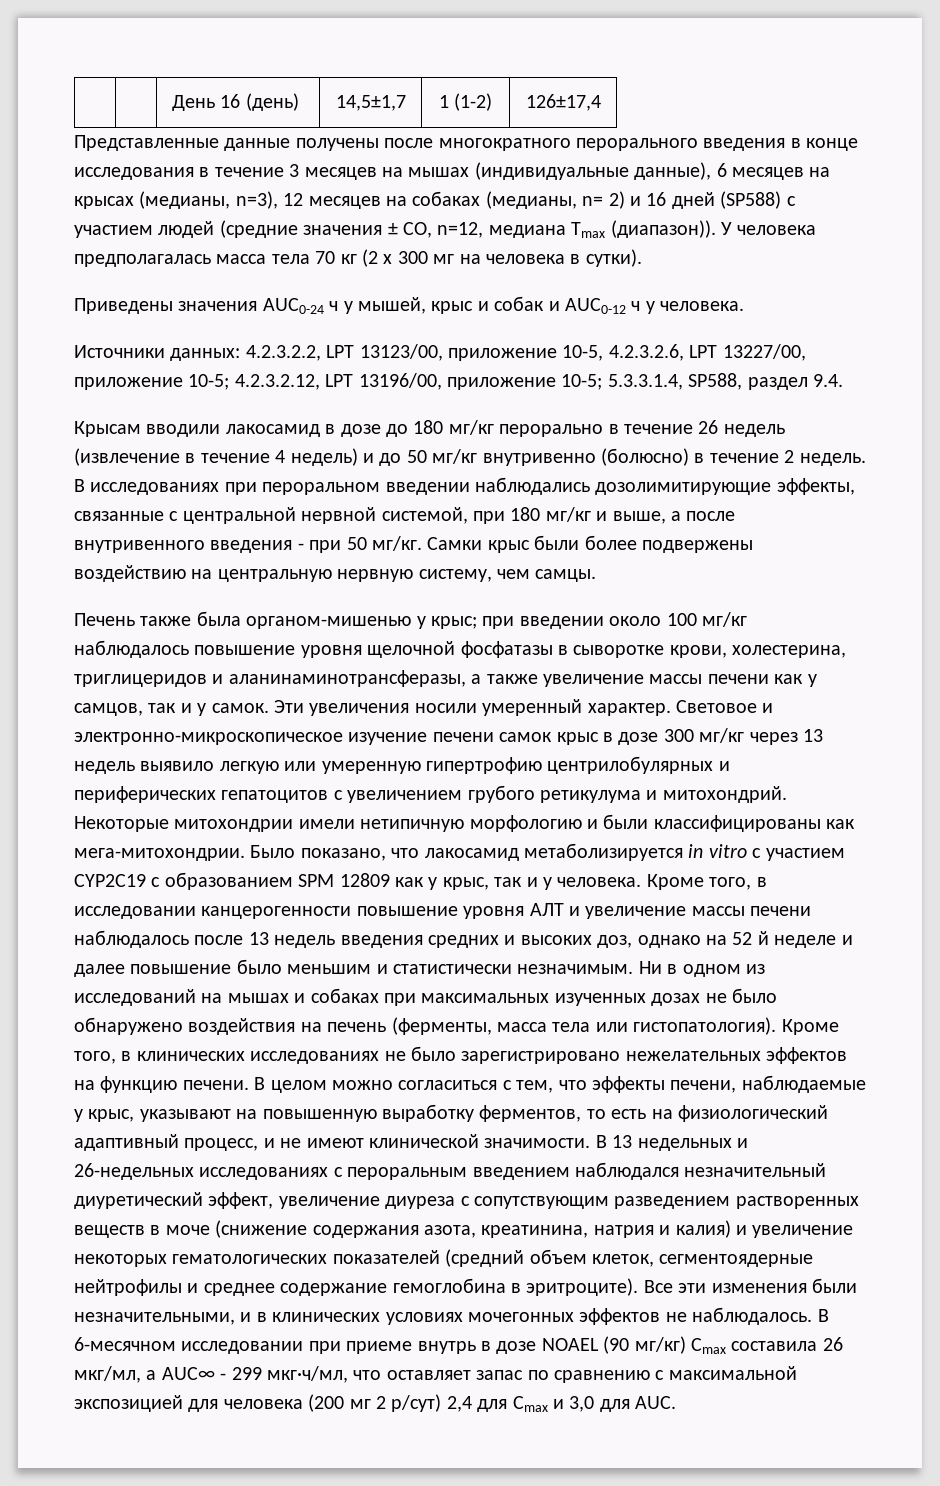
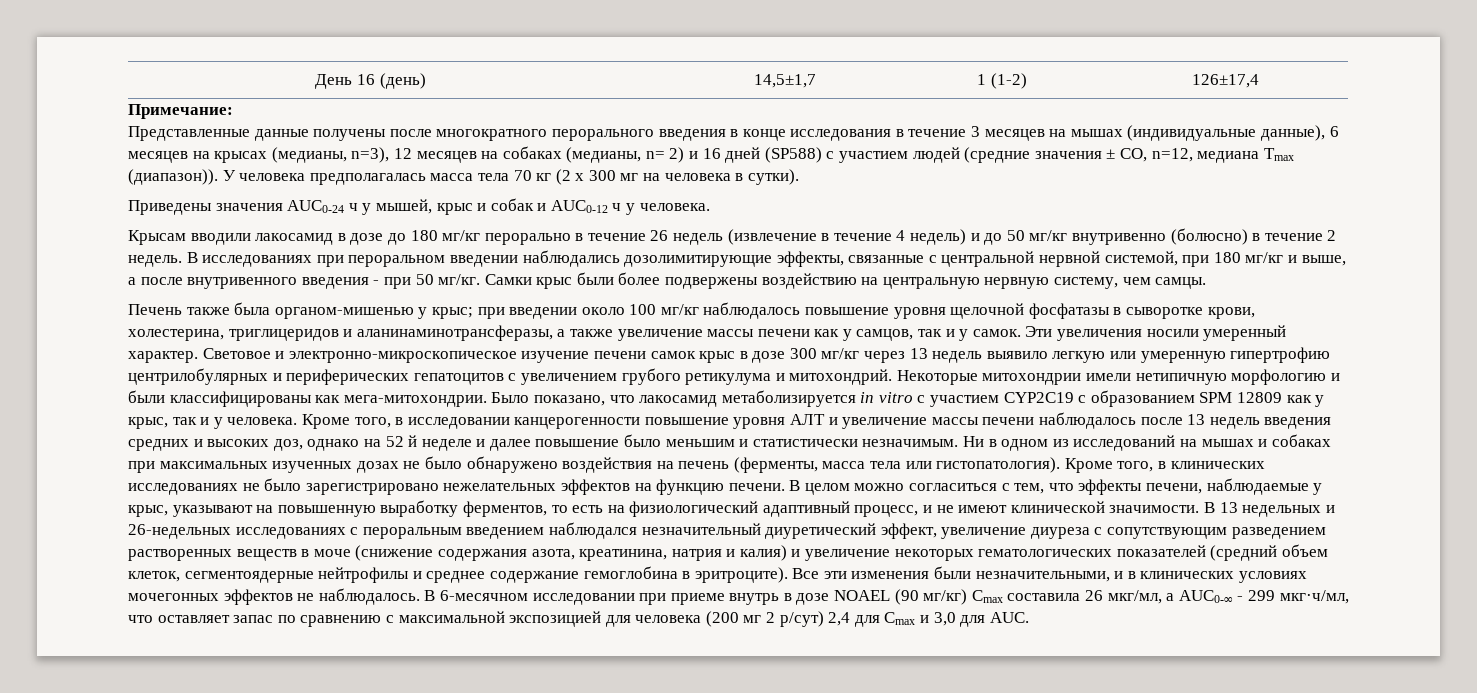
(601, 102) none -> [128,104,233,119] // Примечание:
[74,344,806,361] [74,373,843,390] // Источники данных: 4.2.3.2.2, LPT 13123/00, приложение 10-5, 4.2.3.2.6, LPT 13227/00, приложение 10-5; 4.2.3.2.12, LPT 13196/00, приложение 10-5; 5.3.3.1.4, SP588, раздел 9.4. -> (710, 207) none
[161,1367,215,1380] AUC∞ -> [1178,590,1233,603] AUC0-∞

